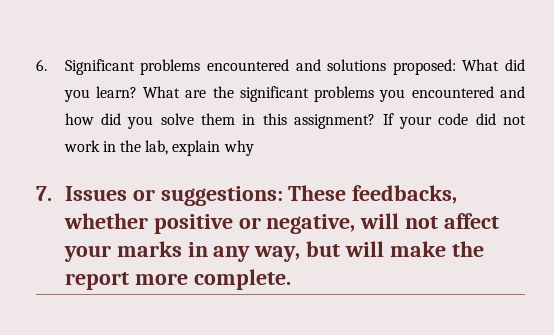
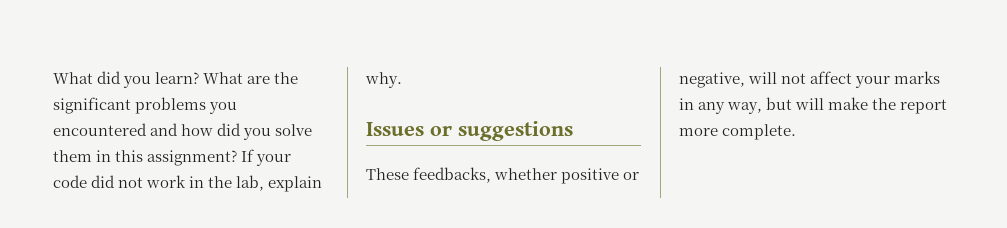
[36,59,456,75] 6. Significant problems encountered and solutions proposed: -> (53, 78) none
[223,140,254,156] [36,186,52,201] why // 7. -> [365,72,402,88] why. //
[160,186,283,206] suggestions: -> [458,121,573,141] suggestions //

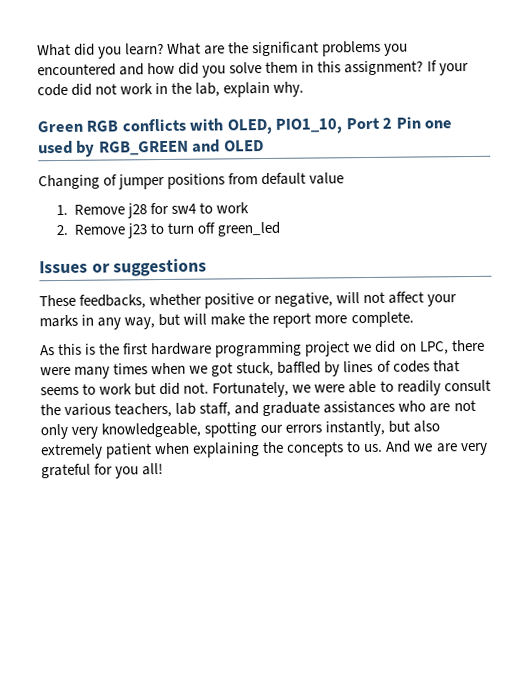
(402, 80) none -> [37,116,453,135] [38,139,264,157] [38,172,345,190] [55,202,250,219] [55,221,281,239] // Green RGB conflicts with OLED, PIO1_10, Port 2 Pin one used by RGB_GREEN and OLED // Changing of jumper positions from default value // 1. Remove j28 for sw4 to work // 2. Remove j23 to turn off green_led
(797, 132) none -> [40,339,485,358] [40,360,460,379] [40,379,491,398] [40,399,476,418] [40,420,441,440] [40,440,488,460] [41,463,164,479] // As this is the first hardware programming project we did on LPC, there were many times when we got stuck, baffled by lines of codes that seems to work but did not. Fortunately, we were able to readily consult the various teachers, lab staff, and graduate assistances who are not only very knowledgeable, spotting our errors instantly, but also extremely patient when explaining the concepts to us. And we are very grateful for you all!

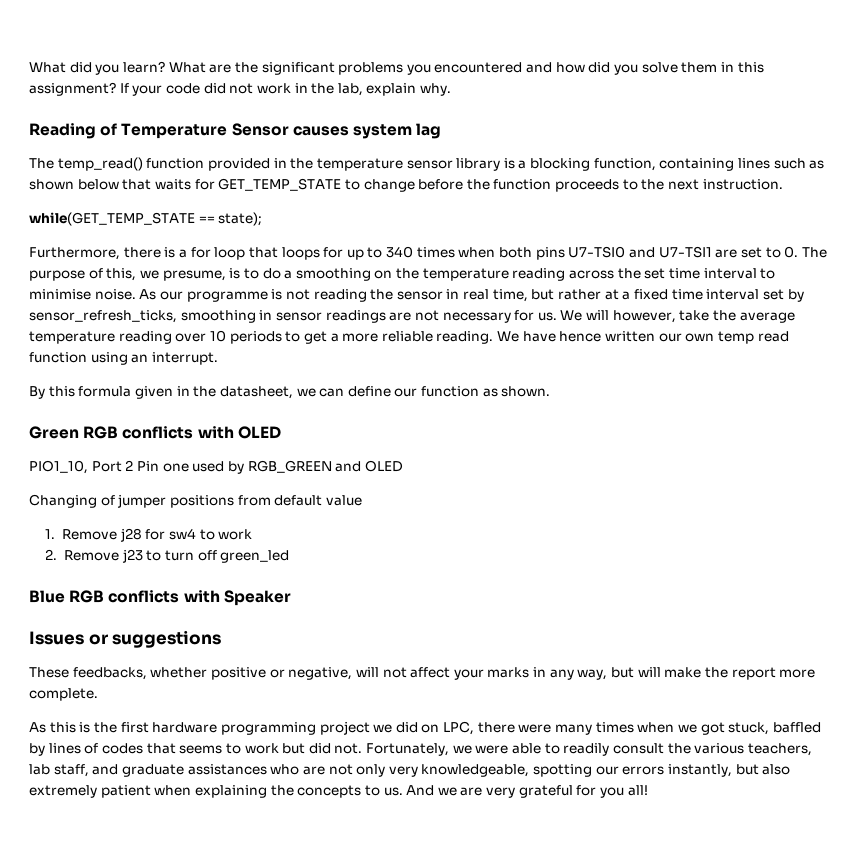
(305, 89) none -> [29,123,442,139] [29,157,825,171] [29,178,783,192] [29,212,263,226] [29,246,827,260] [29,268,776,281] [29,289,804,302] [29,310,795,323] [29,330,789,344] [29,352,218,365] [29,386,551,399] // Reading of Temperature Sensor causes system lag // The temp_read() function provided in the temperature sensor library is a blocking function, containing lines such as shown below that waits for GET_TEMP_STATE to change before the function proceeds to the next instruction. // while(GET_TEMP_STATE == state); // Furthermore, there is a for loop that loops for up to 340 times when both pins U7-TSI0 and U7-TSI1 are set to 0. The purpose of this, we presume, is to do a smoothing on the temperature reading across the set time interval to minimise noise. As our programme is not reading the sensor in real time, but rather at a fixed time interval set by sensor_refresh_ticks, smoothing in sensor readings are not necessary for us. We will however, take the average temperature reading over 10 periods to get a more reliable reading. We have hence written our own temp read function using an interrupt. // By this formula given in the datasheet, we can define our function as shown.
[226,118,272,135] OLED, -> [237,426,281,439] OLED //
(281, 229) none -> [29,590,291,606] // Blue RGB conflicts with Speaker

